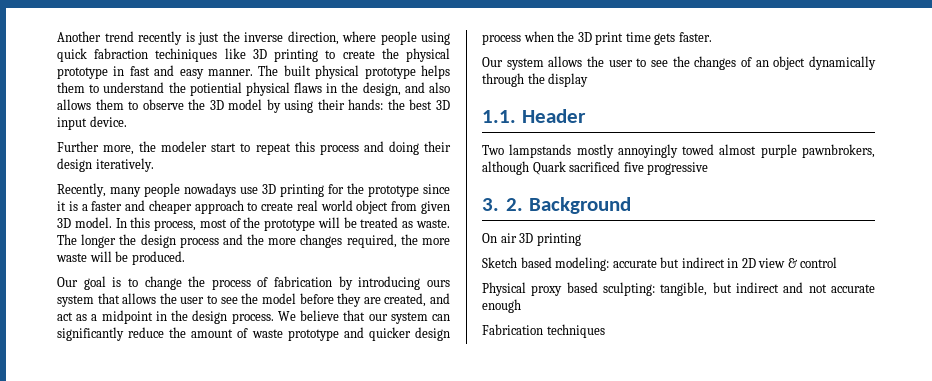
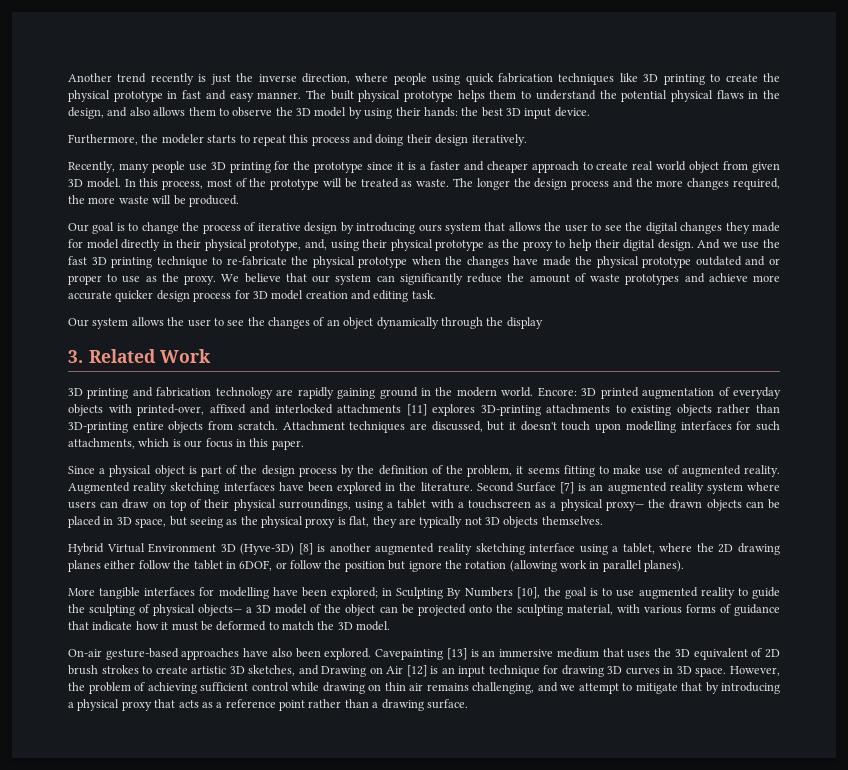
[94,48,218,62] fabraction techiniques -> [498,73,615,85] fabrication techniques
[189,82,242,96] potiential -> [621,90,668,102] potential
[57,141,135,155] Further more, -> [68,134,138,145] Furthermore,
[211,143,237,152] start -> [207,135,237,143] starts
[184,183,236,197] nowadays -> (185, 167) none
[274,276,333,287] fabrication -> [257,222,338,234] iterative design
[261,293,451,307] [57,310,274,324] model before they are created, and act as a midpoint in the design process. -> [645,222,781,234] [68,239,781,251] [68,256,780,268] [68,273,217,285] digital changes they made for model directly in their physical prototype, and, using their physical prototype as the proxy to help their digital design. And we use the fast 3D printing technique to re-fabricate the physical prototype when the changes have made the physical prototype outdated and or proper to use as the proxy.
[287,327,450,341] [482,31,712,45] prototype and quicker design process when the 3D print time gets faster. -> [625,273,780,285] [68,290,436,302] prototypes and achieve more accurate quicker design process for 3D model creation and editing task.
[482,109,586,123] [482,144,875,158] [482,161,709,175] [482,197,631,214] [482,233,581,246] [482,257,838,271] [482,282,875,296] [482,299,521,313] [482,324,605,338] 1.1. Header // Two lampstands mostly annoyingly towed almost purple pawnbrokers, although Quark sacrificed five progressive // 3. 2. Background // On air 3D printing // Sketch based modeling: accurate but indirect in 2D view & control // Physical proxy based sculpting: tangible, but indirect and not accurate enough // Fabrication techniques -> [68,349,212,363] [68,387,782,399] [68,404,780,416] [68,421,781,433] [68,438,304,450] [68,465,780,477] [68,482,780,494] [68,499,781,511] [68,516,603,528] [68,543,780,555] [68,560,685,572] [68,587,780,599] [68,604,780,616] [68,621,391,631] [68,648,780,660] [68,665,780,677] [68,682,780,694] [68,699,468,711] 3. Related Work // 3D printing and fabrication technology are rapidly gaining ground in the modern world. Encore: 3D printed augmentation of everyday objects with printed-over, affixed and interlocked attachments [11] explores 3D-printing attachments to existing objects rather than 3D-printing entire objects from scratch. Attachment techniques are discussed, but it doesn't touch upon modelling interfaces for such attachments, which is our focus in this paper. // Since a physical object is part of the design process by the definition of the problem, it seems fitting to make use of augmented reality. Augmented reality sketching interfaces have been explored in the literature. Second Surface [7] is an augmented reality system where users can draw on top of their physical surroundings, using a tablet with a touchscreen as a physical proxy— the drawn objects can be placed in 3D space, but seeing as the physical proxy is flat, they are typically not 3D objects themselves. // Hybrid Virtual Environment 3D (Hyve-3D) [8] is another augmented reality sketching interface using a tablet, where the 2D drawing planes either follow the tablet in 6DOF, or follow the position but ignore the rotation (allowing work in parallel planes). // More tangible interfaces for modelling have been explored; in Sculpting By Numbers [10], the goal is to use augmented reality to guide the sculpting of physical objects— a 3D model of the object can be projected onto the sculpting material, with various forms of guidance that indicate how it must be deformed to match the 3D model. // On-air gesture-based approaches have also been explored. Cavepainting [13] is an immersive medium that uses the 3D equivalent of 2D brush strokes to create artistic 3D sketches, and Drawing on Air [12] is an input technique for drawing 3D curves in 3D space. However, the problem of achieving sufficient control while drawing on thin air remains challenging, and we attempt to mitigate that by introducing a physical proxy that acts as a reference point rather than a drawing surface.

